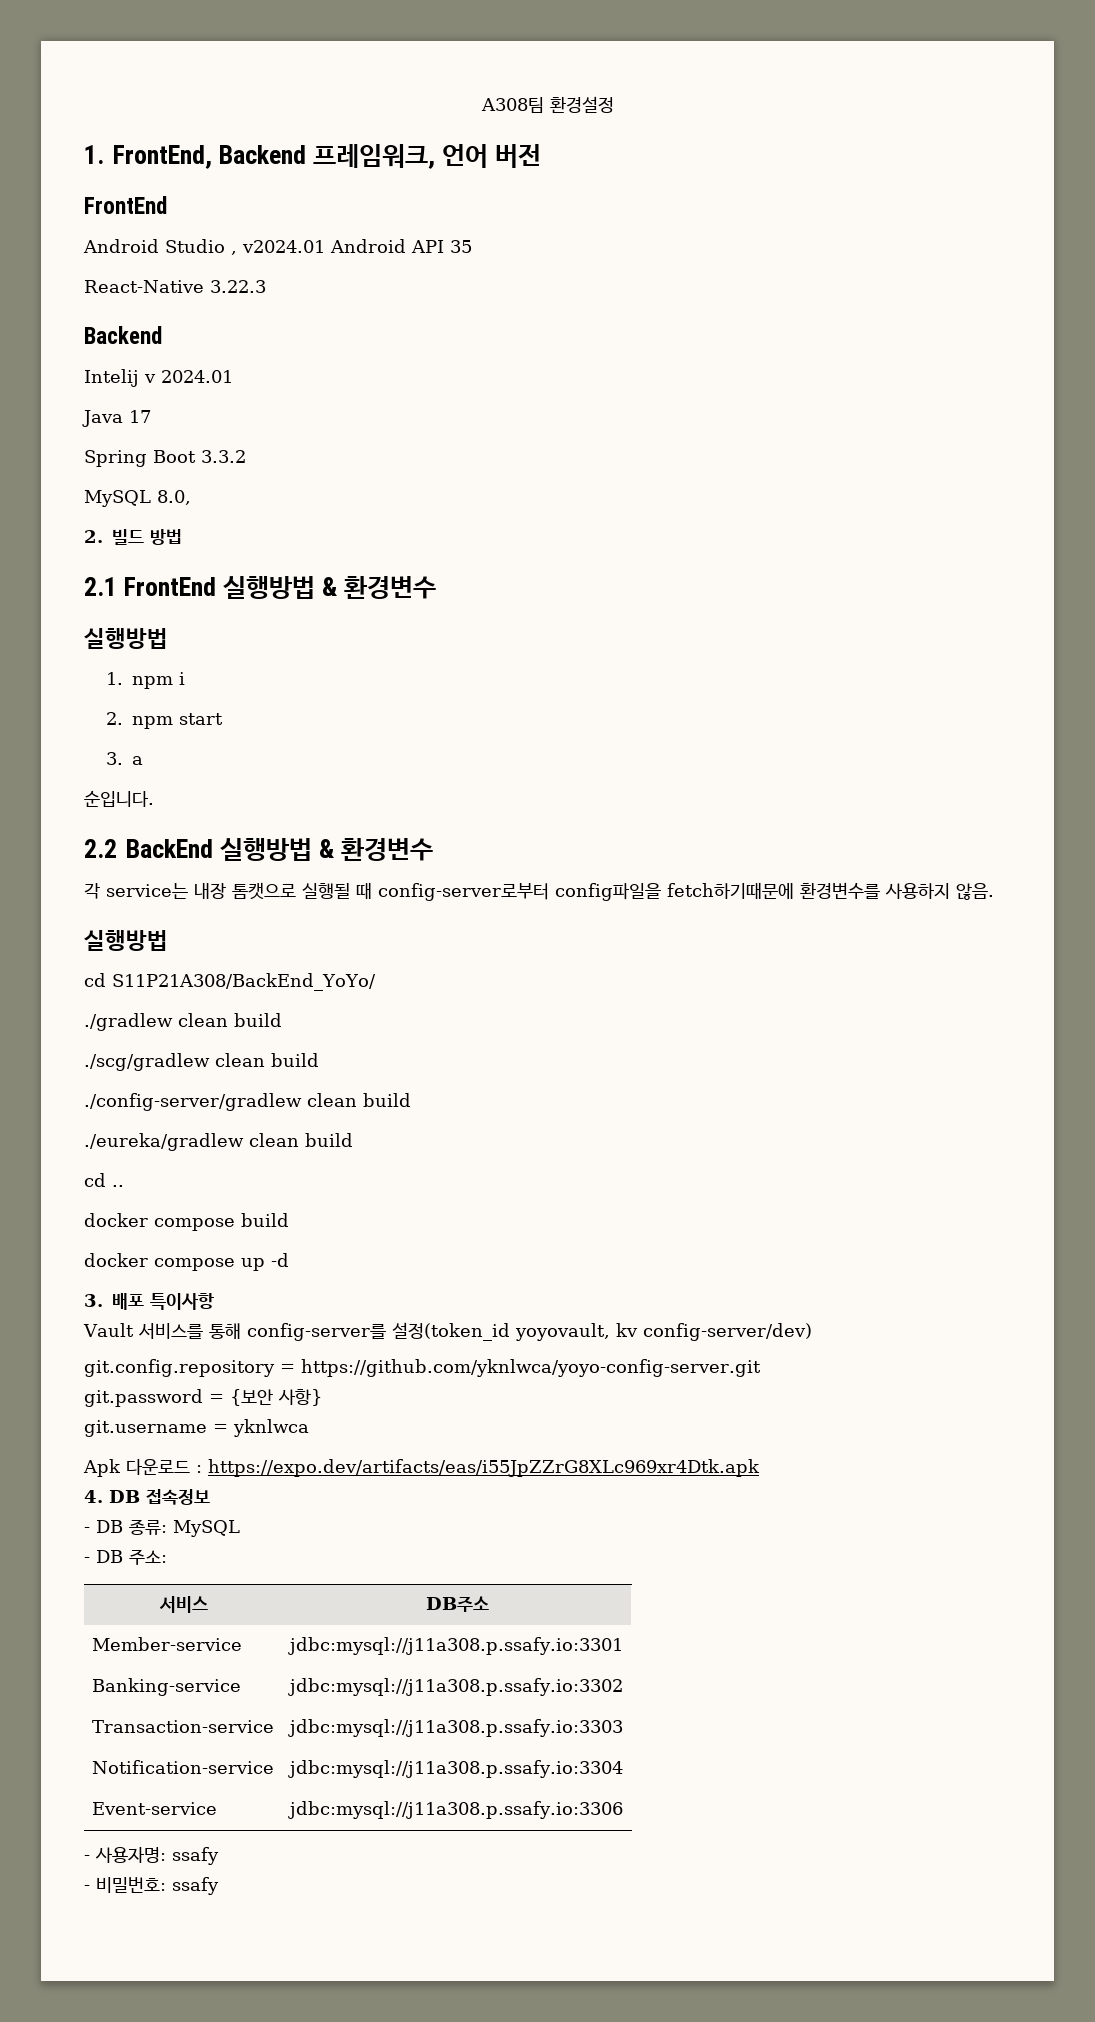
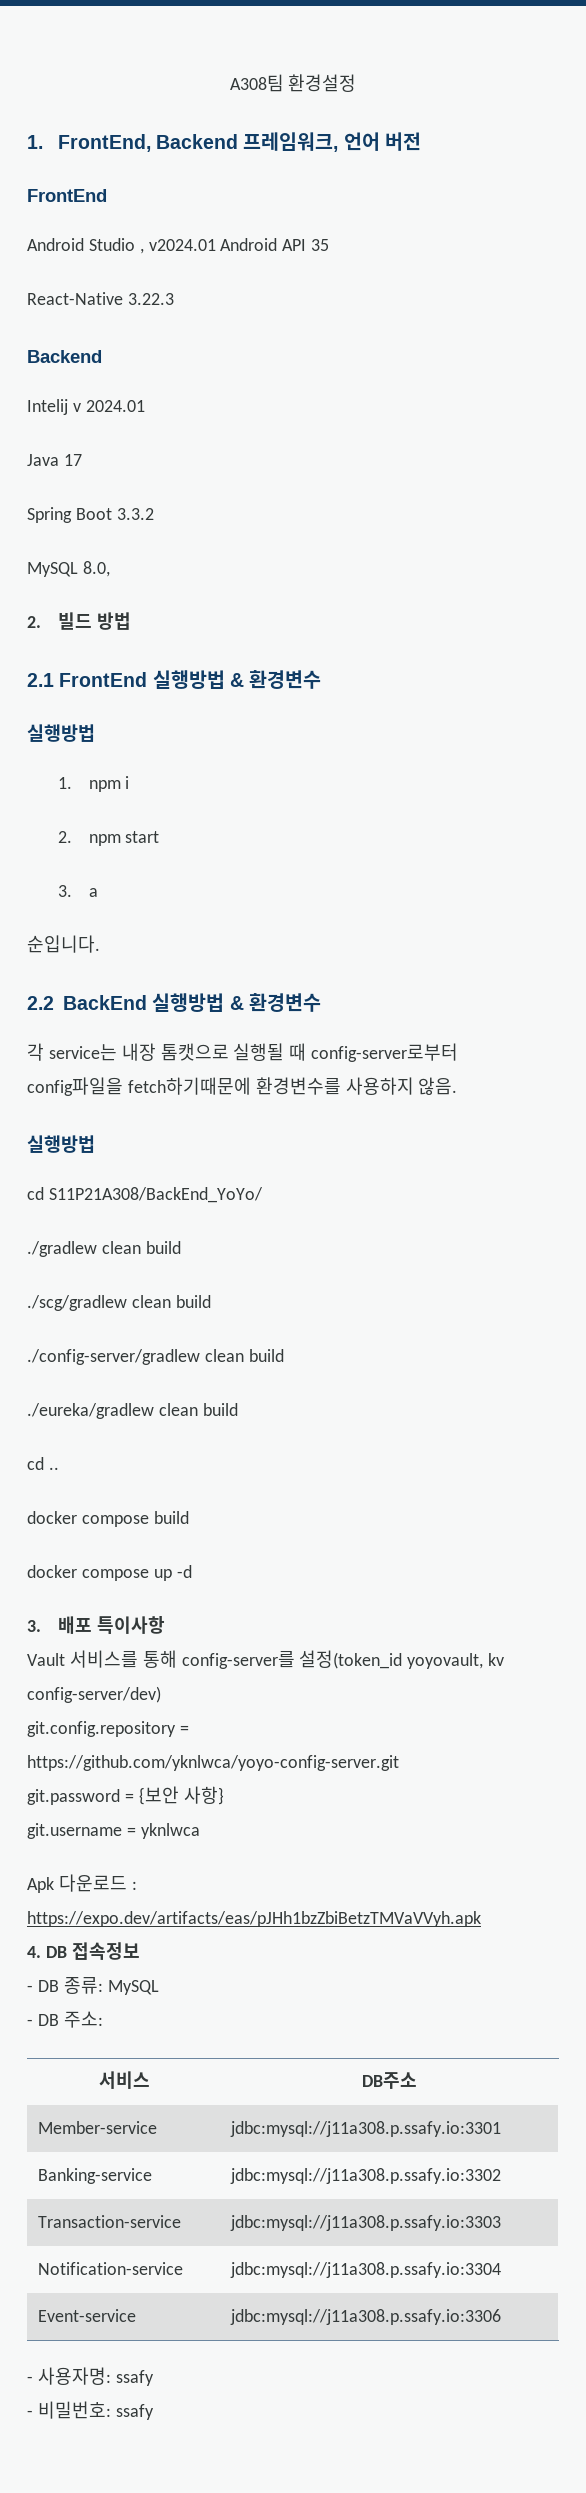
[208,1459,760,1477] https://expo.dev/artifacts/eas/i55JpZZrG8XLc969xr4Dtk.apk -> [27,1911,481,1927] https://expo.dev/artifacts/eas/pJHh1bzZbiBetzTMVaVVyh.apk

